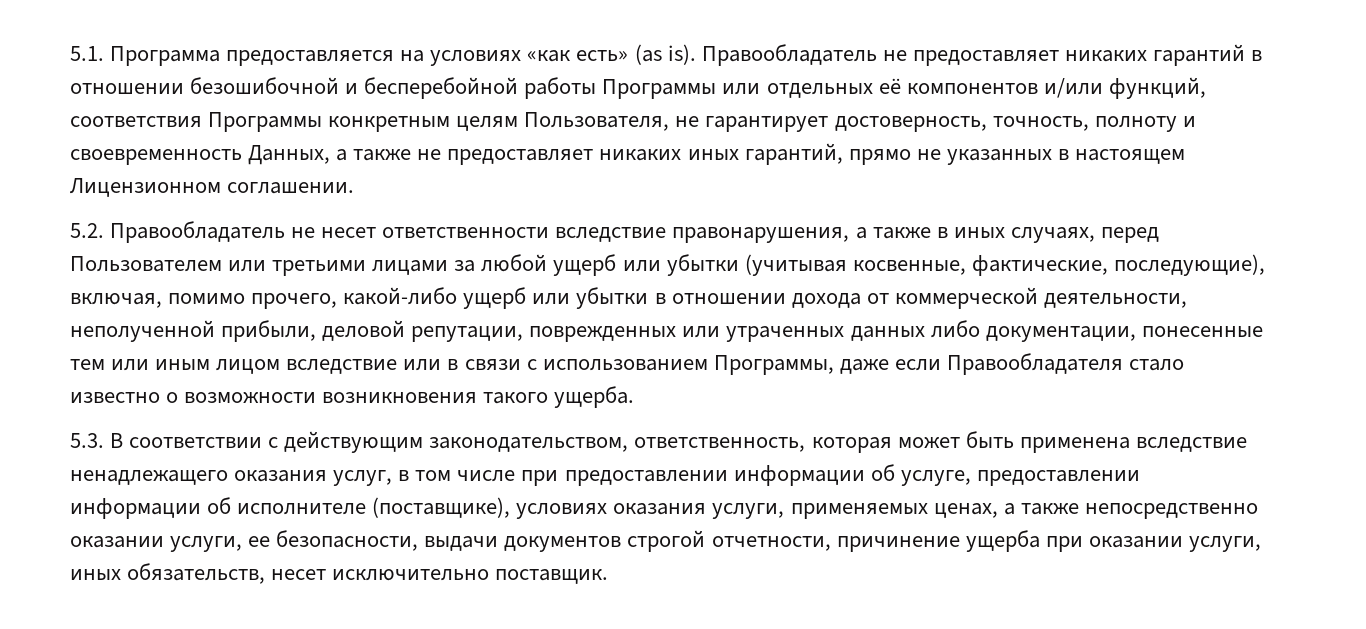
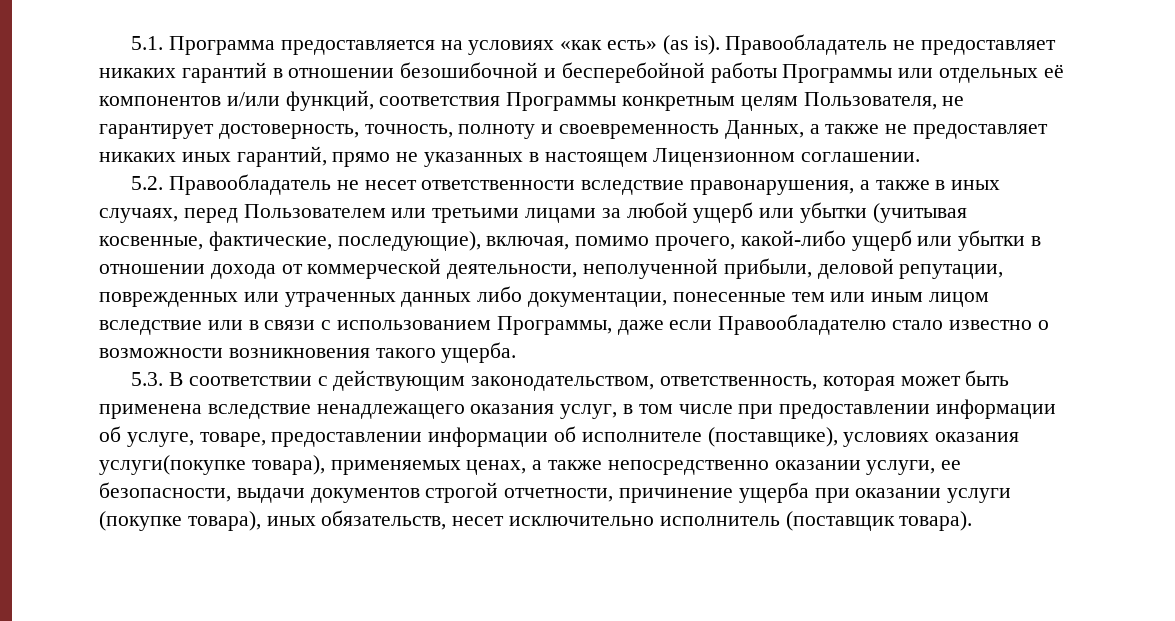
[946,353,1123,375] Правообладателя -> [718,314,887,335] Правообладателю
(971, 478) none -> [199,432,266,447] товаре,
[712,503,785,519] услуги, -> [99,455,325,475] услуги(покупке товара),
[1188,536,1261,552] услуги, -> [947,488,1012,503] [99,511,261,531] услуги (покупке товара),
[495,569,609,584] поставщик. -> [659,511,973,531] исполнитель (поставщик товара).

